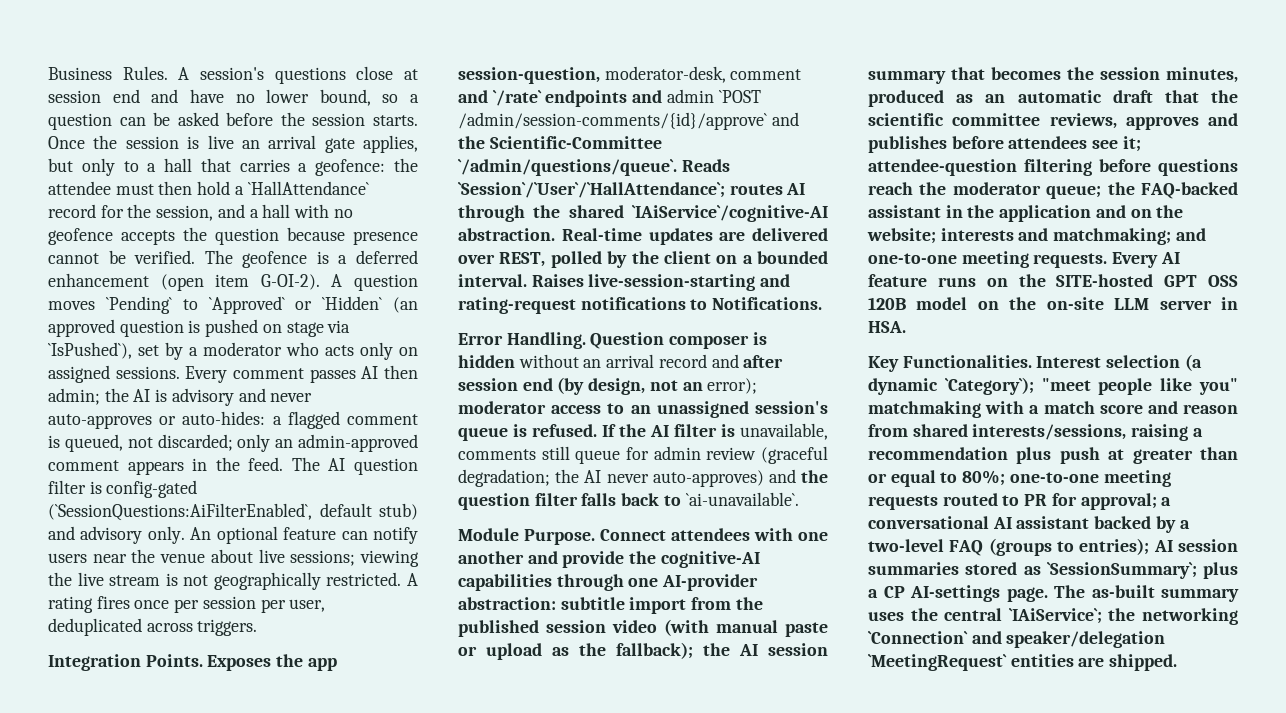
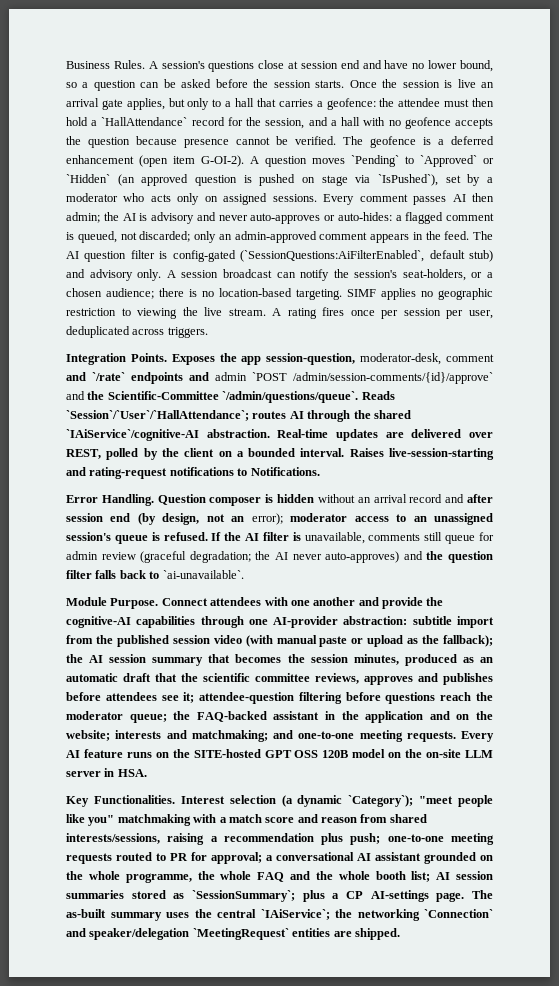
[190,526,419,544] [48,549,420,567] [48,572,402,590] An optional feature can notify users near the venue about live sessions; viewing the live stream is not geographically restricted. -> [166,269,493,281] [66,288,493,300] [66,307,266,319] A session broadcast can notify the session's seat-holders, or a chosen audience; there is no location-based targeting. SIMF applies no geographic restriction to viewing the live stream.
[1059,447,1238,464] [868,470,1006,487] push at greater than or equal to 80%; -> [350,833,381,845] push;
[1094,516,1190,533] [868,538,1150,556] backed by a two-level FAQ (groups to entries); -> [424,852,493,864] [66,871,431,883] grounded on the whole programme, the whole FAQ and the whole booth list;

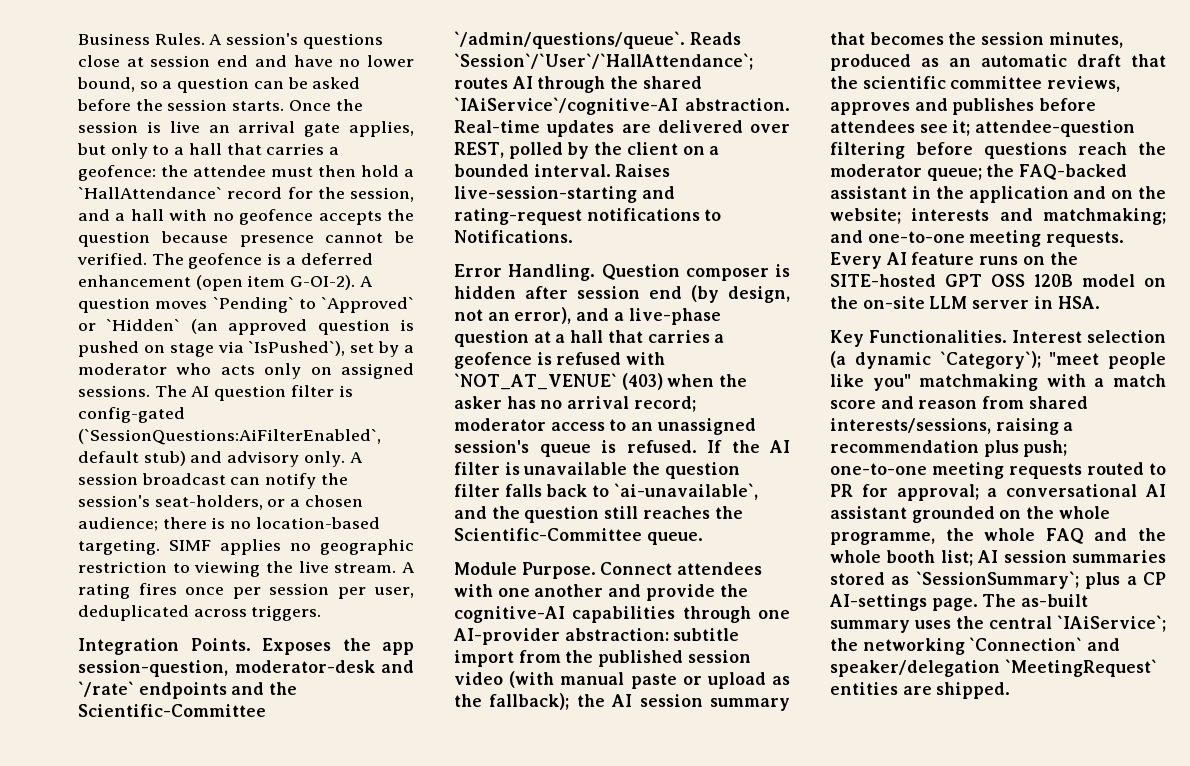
[323,193,494,205] [66,212,494,224] [66,231,470,243] Every comment passes AI then admin; the AI is advisory and never auto-approves or auto-hides: a flagged comment is queued, not discarded; only an admin-approved comment appears in the feed. -> (150, 391) none
[360,353,494,365] moderator-desk, comment -> [234,660,375,673] moderator-desk
[215,372,493,384] [66,391,85,400] admin `POST /admin/session-comments/{id}/approve` and -> (265, 688) none
[317,494,465,503] without an arrival record and -> (516, 292) none
[251,513,283,525] error); -> [514,307,721,325] [454,330,725,347] [454,352,666,369] [454,373,748,390] [454,396,696,412] error), and a live-phase question at a hall that carries a geofence is refused with `NOT_AT_VENUE` (403) when the asker has no arrival record;
[304,532,494,544] [66,551,423,563] unavailable, comments still queue for admin review (graceful degradation; the AI never auto-approves) and -> [523,462,628,475] unavailable
[162,570,244,579] `ai-unavailable`. -> [613,483,758,500] [454,506,743,523] [454,528,703,545] `ai-unavailable`, and the question still reaches the Scientific-Committee queue.

